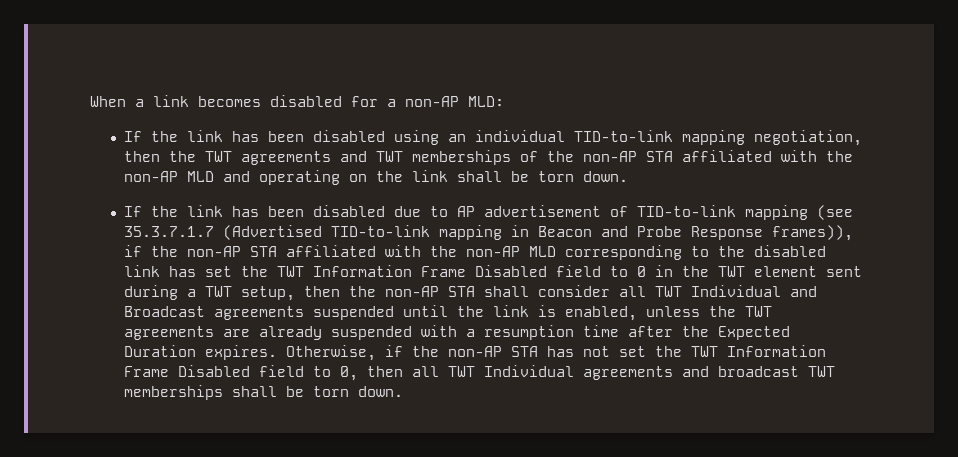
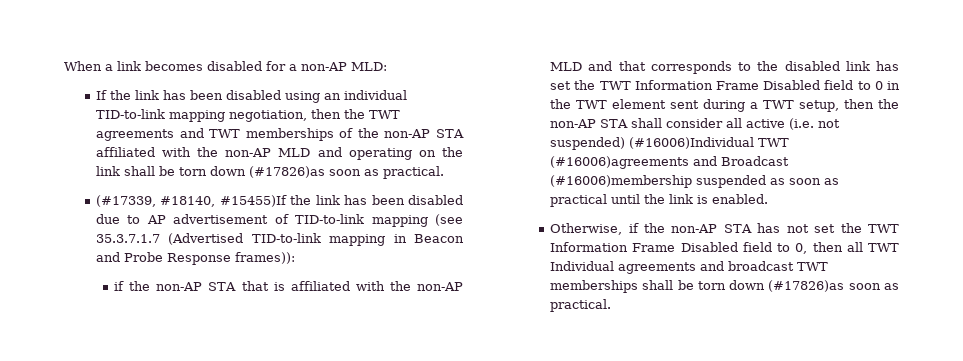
[582,171,628,182] [123,206,142,217] down. // If -> [209,166,444,179] [95,195,287,207] down (#17826)as soon as practical. // (#17339, #18140, #15455)If
[771,225,853,241] [123,245,682,260] frames)), if the non-AP STA affiliated with the non-AP MLD corresponding -> [234,252,295,264] [114,281,463,291] [550,61,732,74] frames)): // if the non-AP STA that is affiliated with the non-AP MLD and that corresponds
[654,285,817,297] [123,305,772,321] [123,325,790,340] [123,345,277,360] TWT Individual and Broadcast agreements suspended until the link is enabled, unless the TWT agreements are already suspended with a resumption time after the Expected Duration expires. -> [746,118,841,130] [550,137,790,150] [550,156,790,169] [550,175,840,188] [550,194,769,207] active (i.e. not suspended) (#16006)Individual TWT (#16006)agreements and Broadcast (#16006)membership suspended as soon as practical until the link is enabled. //
[357,386,403,397] down. -> [729,280,899,292] [550,299,612,312] down (#17826)as soon as practical.

